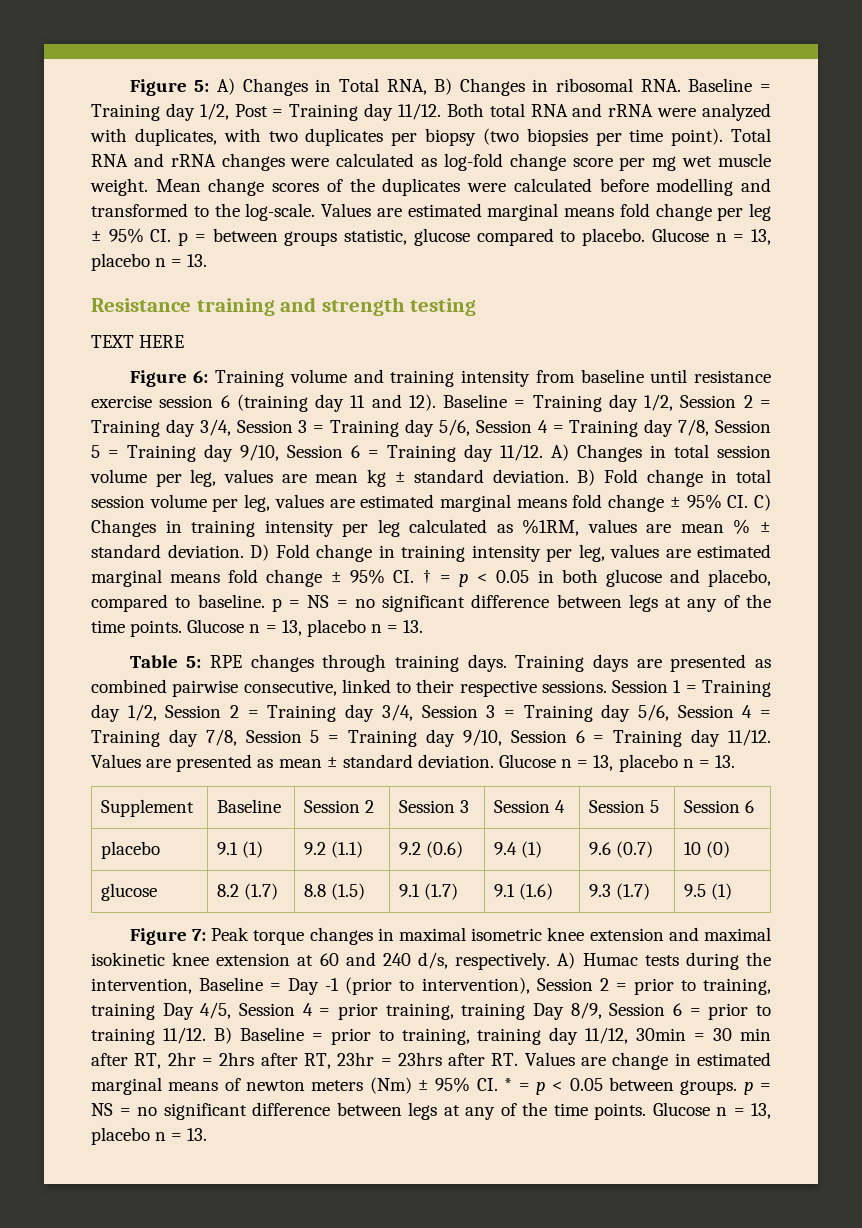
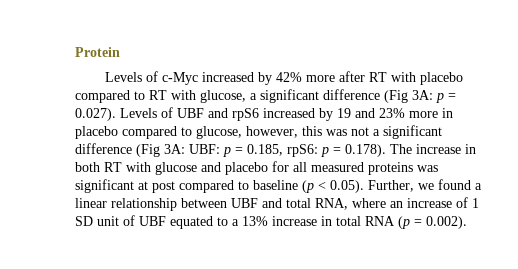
[129,78,772,96] [91,103,771,121] [90,128,771,146] [91,153,771,171] [90,178,772,196] [91,203,771,221] [91,228,772,246] [91,253,208,271] [91,297,477,316] [91,335,185,348] [129,369,771,387] [91,394,771,412] [91,419,772,437] [91,444,771,462] [90,469,771,487] [91,494,771,512] [91,519,772,537] [91,544,771,562] [91,569,771,587] [91,594,771,612] [91,619,424,637] [129,654,772,672] [91,679,771,697] [91,704,771,722] [91,729,771,747] [91,754,735,772] [100,799,194,817] [216,799,281,813] [303,800,374,813] [398,800,469,813] [493,800,565,813] [588,800,659,813] [683,800,754,813] [100,841,160,859] [216,841,263,858] [303,841,363,858] [398,841,463,858] [493,841,542,858] [588,841,653,858] [683,841,730,858] [100,883,157,901] [216,883,278,900] [303,883,365,900] [398,883,458,900] [493,883,553,900] [588,883,650,900] [683,883,732,900] [129,927,771,945] [91,952,771,970] [91,977,772,995] [91,1002,771,1020] [91,1027,772,1045] [91,1052,771,1070] [91,1077,772,1095] [91,1102,771,1120] [91,1127,208,1145] Figure 5: A) Changes in Total RNA, B) Changes in ribosomal RNA. Baseline = Training day 1/2, Post = Training day 11/12. Both total RNA and rRNA were analyzed with duplicates, with two duplicates per biopsy (two biopsies per time point). Total RNA and rRNA changes were calculated as log-fold change score per mg wet muscle weight. Mean change scores of the duplicates were calculated before modelling and transformed to the log-scale. Values are estimated marginal means fold change per leg ± 95% CI. p = between groups statistic, glucose compared to placebo. Glucose n = 13, placebo n = 13. // Resistance training and strength testing // TEXT HERE // Figure 6: Training volume and training intensity from baseline until resistance exercise session 6 (training day 11 and 12). Baseline = Training day 1/2, Session 2 = Training day 3/4, Session 3 = Training day 5/6, Session 4 = Training day 7/8, Session 5 = Training day 9/10, Session 6 = Training day 11/12. A) Changes in total session volume per leg, values are mean kg ± standard deviation. B) Fold change in total session volume per leg, values are estimated marginal means fold change ± 95% CI. C) Changes in training intensity per leg calculated as %1RM, values are mean % ± standard deviation. D) Fold change in training intensity per leg, values are estimated marginal means fold change ± 95% CI. † = p < 0.05 in both glucose and placebo, compared to baseline. p = NS = no significant difference between legs at any of the time points. Glucose n = 13, placebo n = 13. // Table 5: RPE changes through training days. Training days are presented as combined pairwise consecutive, linked to their respective sessions. Session 1 = Training day 1/2, Session 2 = Training day 3/4, Session 3 = Training day 5/6, Session 4 = Training day 7/8, Session 5 = Training day 9/10, Session 6 = Training day 11/12. Values are presented as mean ± standard deviation. Glucose n = 13, placebo n = 13. // Supplement | Baseline | Session 2 | Session 3 | Session 4 | Session 5 | Session 6 // placebo | 9.1 (1) | 9.2 (1.1) | 9.2 (0.6) | 9.4 (1) | 9.6 (0.7) | 10 (0) // glucose | 8.2 (1.7) | 8.8 (1.5) | 9.1 (1.7) | 9.1 (1.6) | 9.3 (1.7) | 9.5 (1) // Figure 7: Peak torque changes in maximal isometric knee extension and maximal isokinetic knee extension at 60 and 240 d/s, respectively. A) Humac tests during the intervention, Baseline = Day -1 (prior to intervention), Session 2 = prior to training, training Day 4/5, Session 4 = prior training, training Day 8/9, Session 6 = prior to training 11/12. B) Baseline = prior to training, training day 11/12, 30min = 30 min after RT, 2hr = 2hrs after RT, 23hr = 23hrs after RT. Values are change in estimated marginal means of newton meters (Nm) ± 95% CI. * = p < 0.05 between groups. p = NS = no significant difference between legs at any of the time points. Glucose n = 13, placebo n = 13. -> [75,47,120,57] [104,71,463,85] [75,89,456,103] [75,107,453,121] [75,125,442,139] [75,143,476,157] [75,161,438,175] [75,179,482,193] [75,197,479,211] [75,215,467,229] Protein // Levels of c-Myc increased by 42% more after RT with placebo compared to RT with glucose, a significant difference (Fig 3A: p = 0.027). Levels of UBF and rpS6 increased by 19 and 23% more in placebo compared to glucose, however, this was not a significant difference (Fig 3A: UBF: p = 0.185, rpS6: p = 0.178). The increase in both RT with glucose and placebo for all measured proteins was significant at post compared to baseline (p < 0.05). Further, we found a linear relationship between UBF and total RNA, where an increase of 1 SD unit of UBF equated to a 13% increase in total RNA (p = 0.002).

